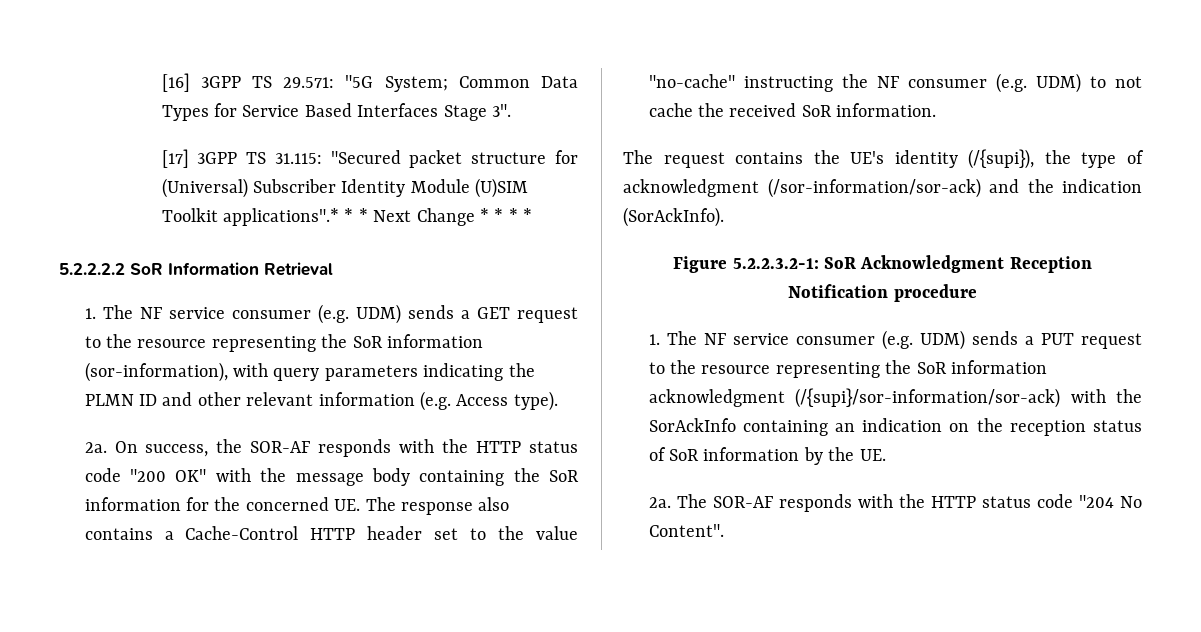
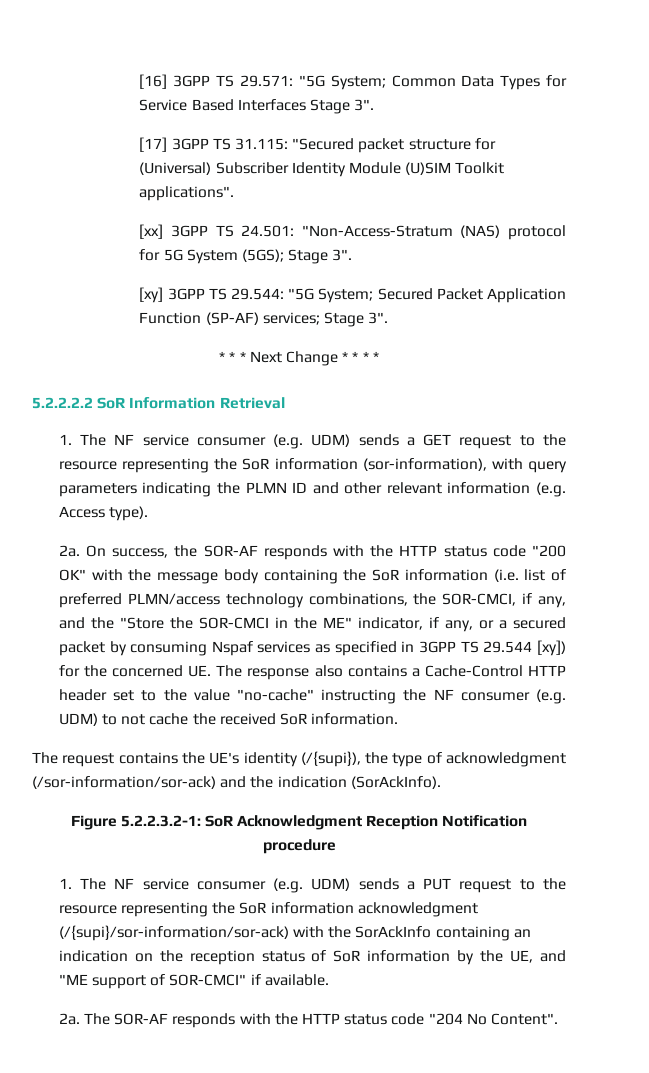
[222,208,339,226] applications".* -> [139,186,235,201] [139,224,566,240] [139,249,353,264] [139,287,566,303] [139,312,389,327] [219,351,226,362] applications". // [xx] 3GPP TS 24.501: "Non-Access-Stratum (NAS) protocol for 5G System (5GS); Stage 3". // [xy] 3GPP TS 29.544: "5G System; Secured Packet Application Function (SP-AF) services; Stage 3". // *
(181, 504) none -> [493,569,566,582] [58,593,566,608] [58,617,566,632] [58,640,566,656] (i.e. list of preferred PLMN/access technology combinations, the SOR-CMCI, if any, and the "Store the SOR-CMCI in the ME" indicator, if any, or a secured packet by consuming Nspaf services as specified in 3GPP TS 29.544 [xy])
[859,449,886,461] UE. -> [510,950,567,963] [58,974,329,989] UE, and "ME support of SOR-CMCI" if available.

